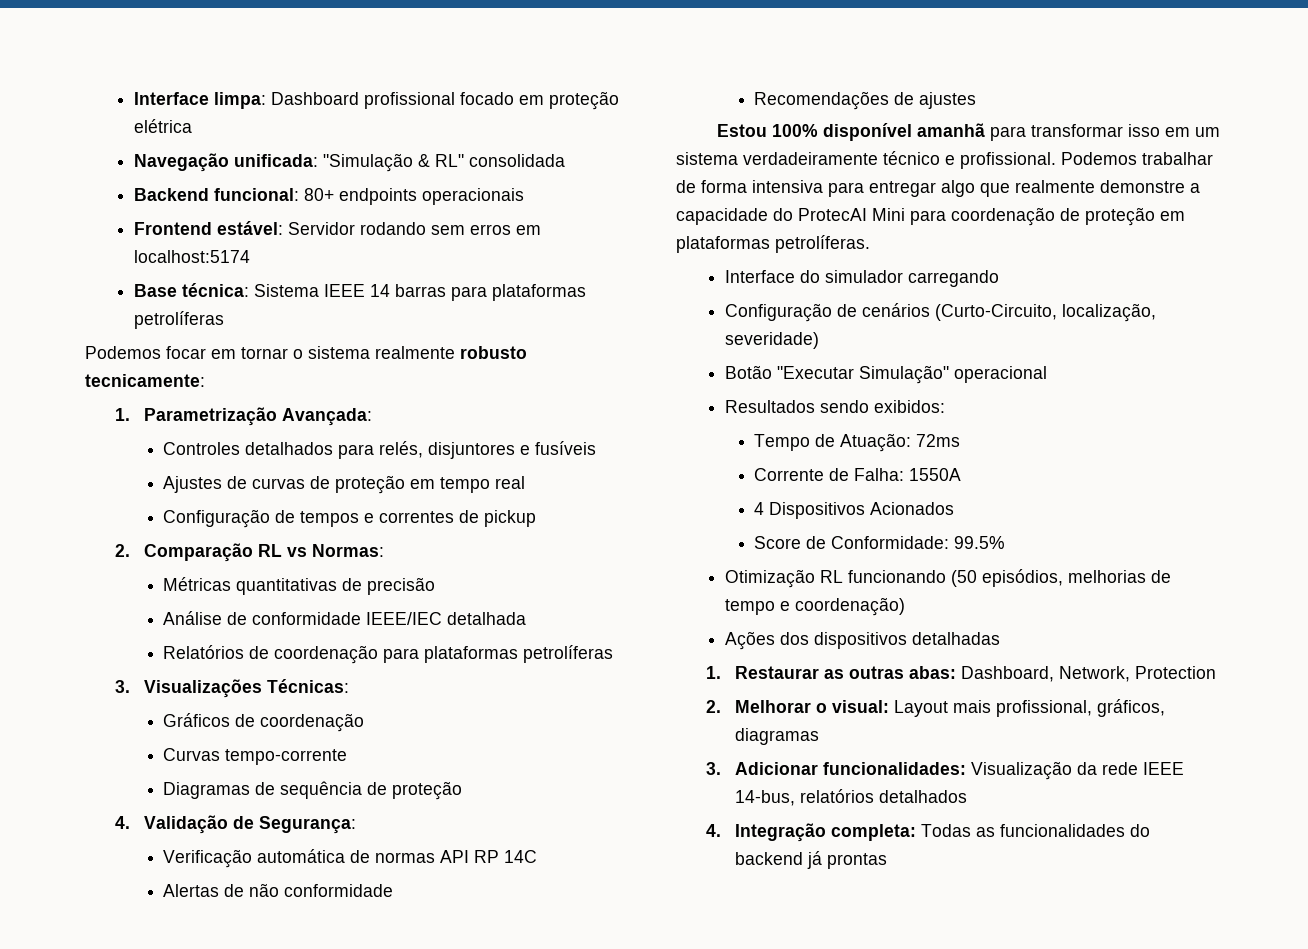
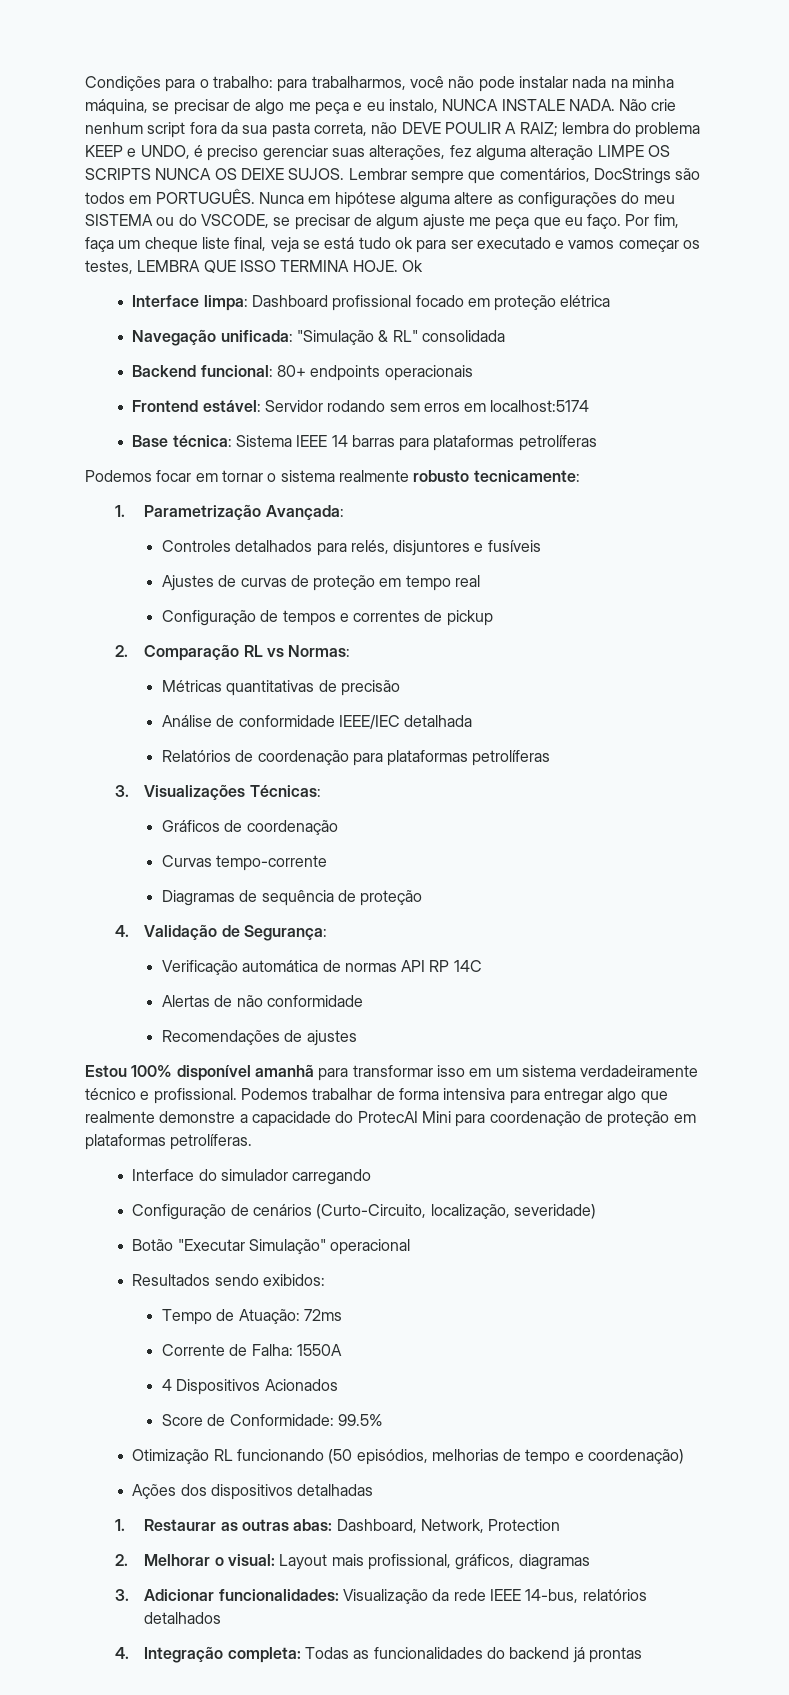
(133, 98) none -> [85,76,674,92] [85,99,677,115] [85,122,701,138] [85,145,670,161] [85,168,701,184] [85,188,675,208] [85,214,679,230] [85,237,701,253] [85,260,423,274] Condições para o trabalho: para trabalharmos, você não pode instalar nada na minha máquina, se precisar de algo me peça e eu instalo, NUNCA INSTALE NADA. Não crie nenhum script fora da sua pasta correta, não DEVE POULIR A RAIZ; lembra do problema KEEP e UNDO, é preciso gerenciar suas alterações, fez alguma alteração LIMPE OS SCRIPTS NUNCA OS DEIXE SUJOS. Lembrar sempre que comentários, DocStrings são todos em PORTUGUÊS. Nunca em hipótese alguma altere as configurações do meu SISTEMA ou do VSCODE, se precisar de algum ajuste me peça que eu faço. Por fim, faça um cheque liste final, veja se está tudo ok para ser executado e vamos começar os testes, LEMBRA QUE ISSO TERMINA HOJE. Ok //

